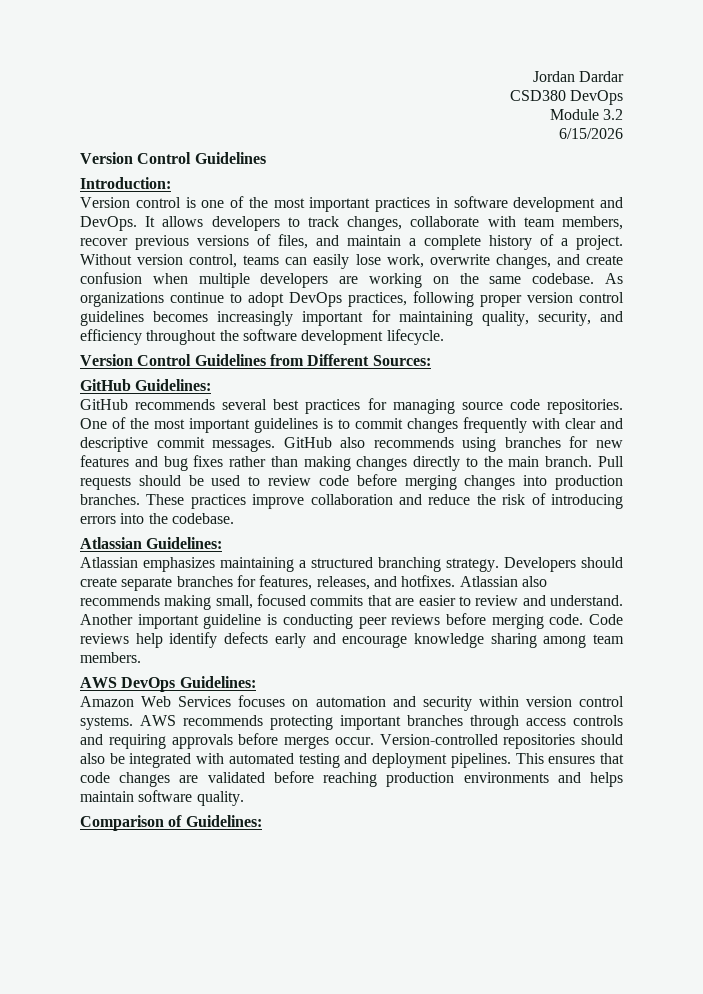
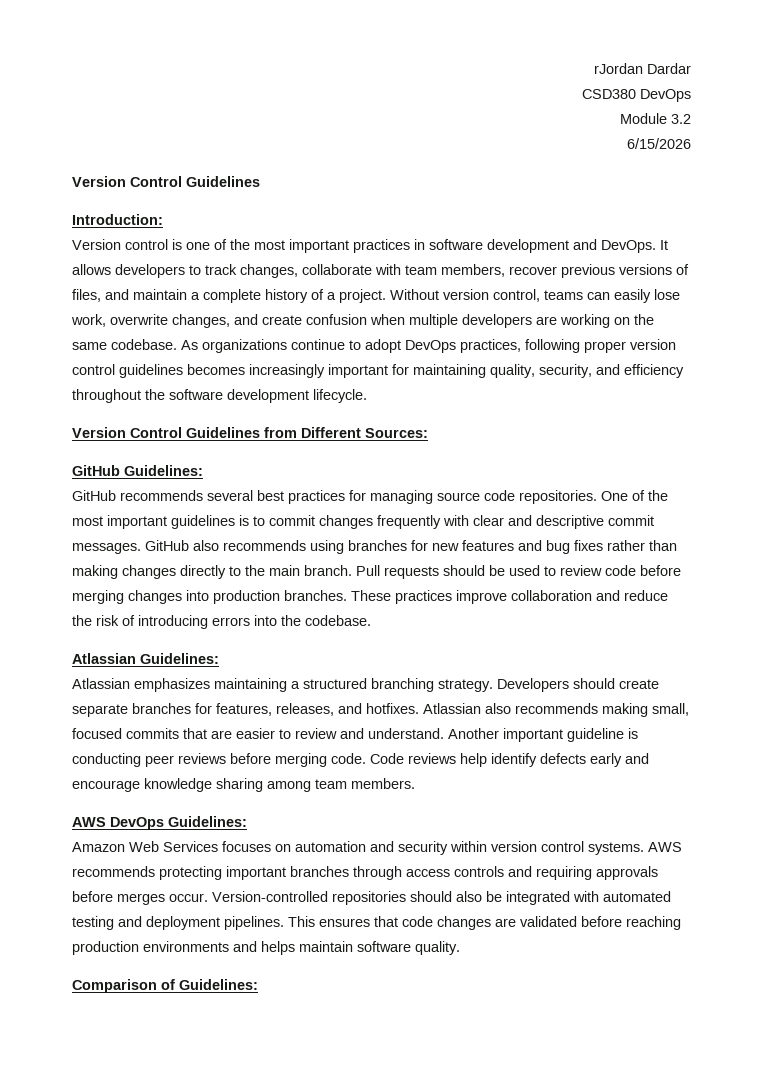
[532,71,575,82] Jordan -> [594,63,643,74] rJordan

